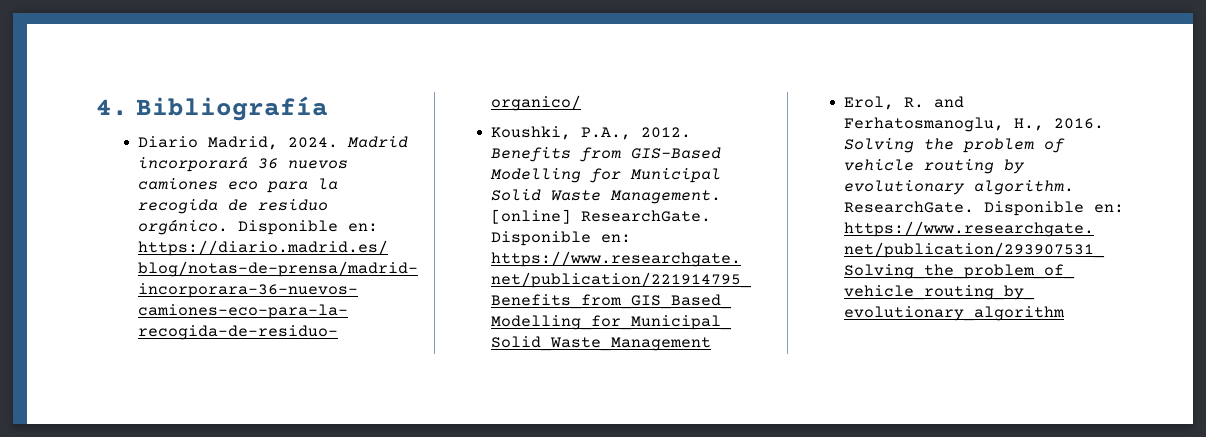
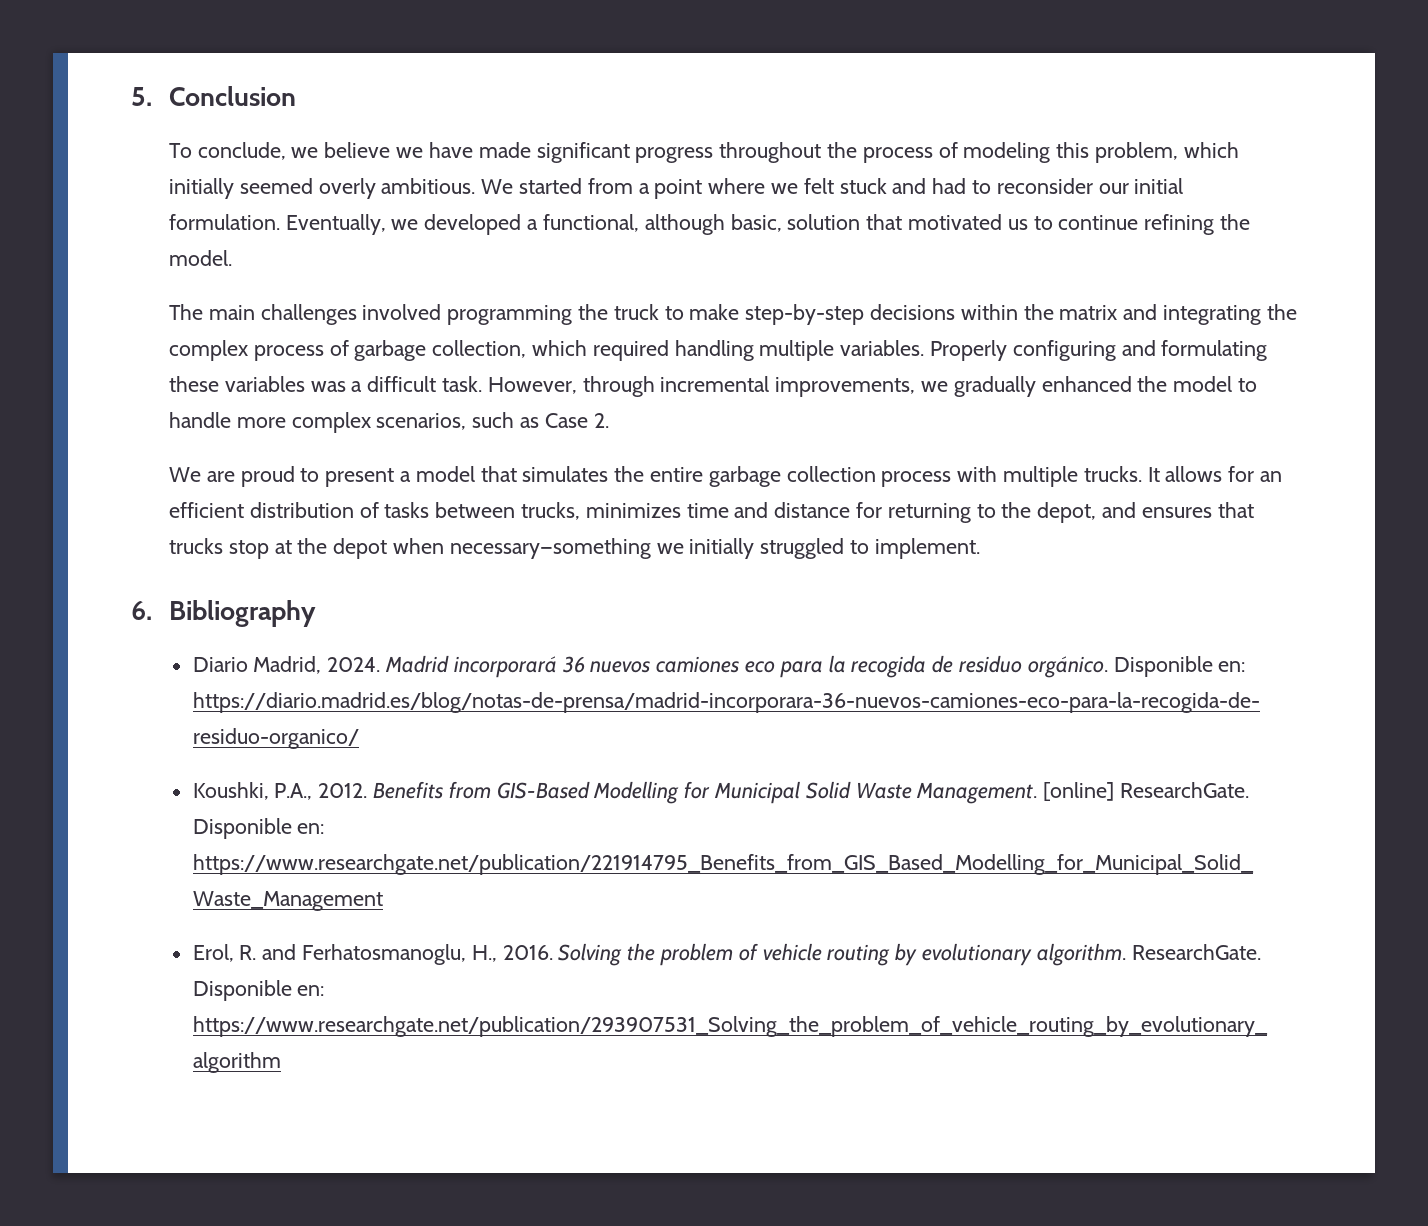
[96,96,329,121] 4. Bibliografía -> [131,86,296,106] [168,142,1239,163] [168,178,1184,199] [168,214,1250,235] [168,250,232,266] [168,304,1297,325] [168,340,1268,361] [168,376,1257,397] [168,412,609,433] [168,466,1282,487] [168,502,1254,523] [168,538,980,559] [131,600,316,627] 5. Conclusion // To conclude, we believe we have made significant progress throughout the process of modeling this problem, which initially seemed overly ambitious. We started from a point where we felt stuck and had to reconsider our initial formulation. Eventually, we developed a functional, although basic, solution that motivated us to continue refining the model. // The main challenges involved programming the truck to make step-by-step decisions within the matrix and integrating the complex process of garbage collection, which required handling multiple variables. Properly configuring and formulating these variables was a difficult task. However, through incremental improvements, we gradually enhanced the model to handle more complex scenarios, such as Case 2. // We are proud to present a model that simulates the entire garbage collection process with multiple trucks. It allows for an efficient distribution of tasks between trucks, minimizes time and distance for returning to the depot, and ensures that trucks stop at the depot when necessary—something we initially struggled to implement. // 6. Bibliography

